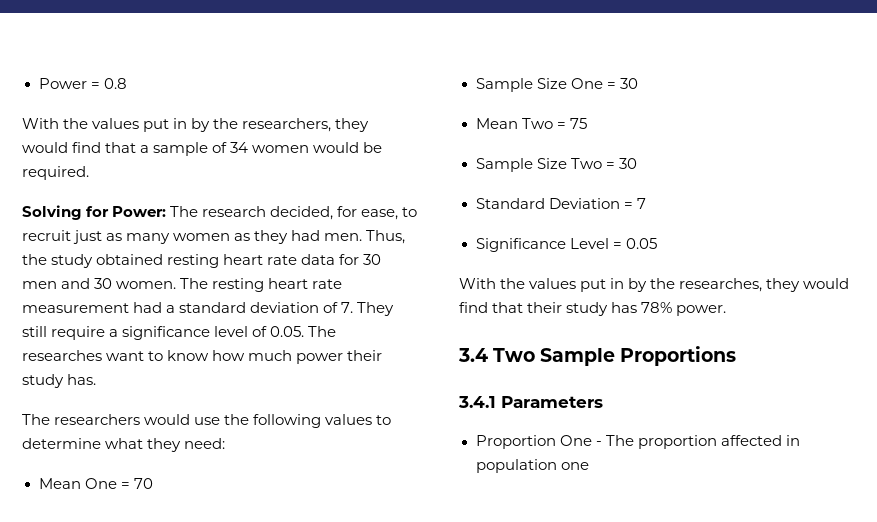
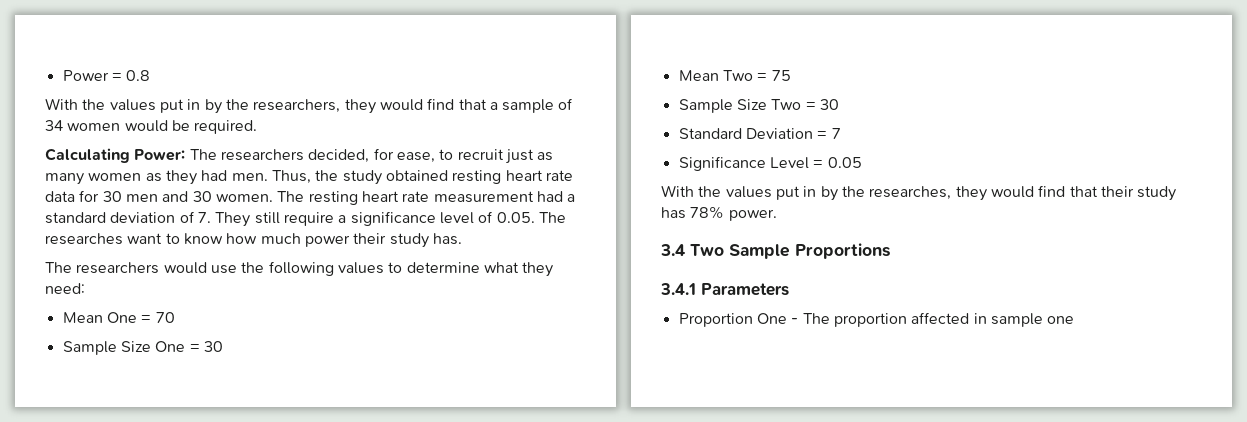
[22,205,110,220] Solving for -> [45,148,130,163] Calculating
[202,206,267,217] research -> [220,149,304,161] researchers
[475,459,557,473] population -> [990,313,1043,327] sample

